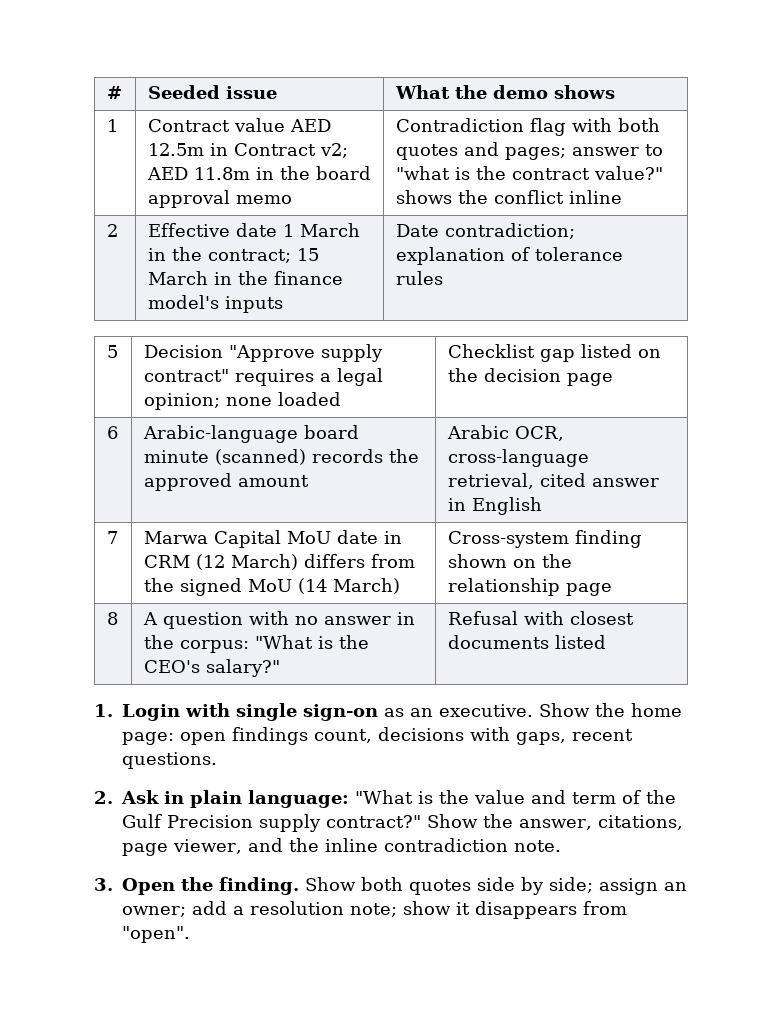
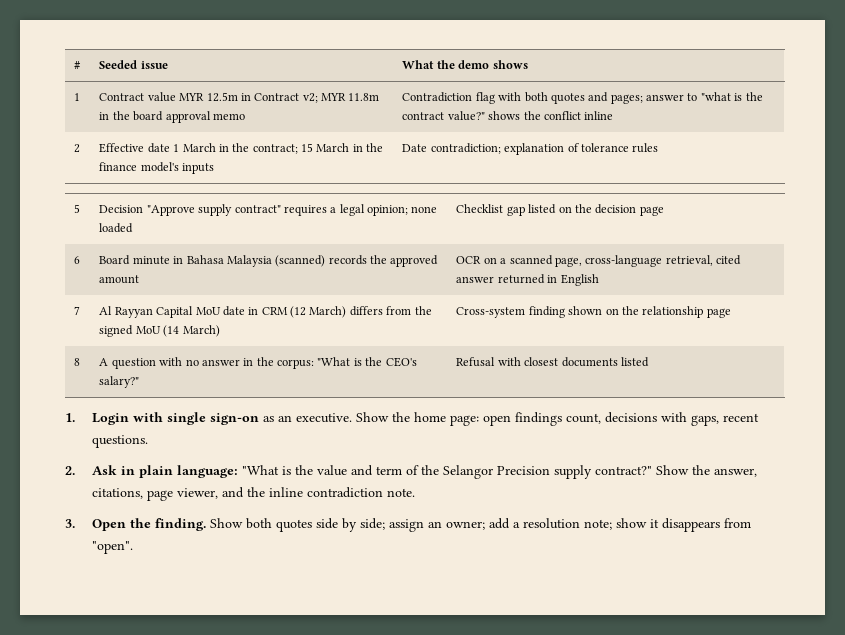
[289,119,331,132] AED -> [179,93,205,101] MYR
[146,167,188,180] AED -> [321,93,347,101] MYR
[142,425,359,443] [143,450,209,463] Arabic-language board minute -> [99,255,272,267] Board minute in Bahasa Malaysia
[446,425,564,441] Arabic OCR, -> [456,255,582,267] OCR on a scanned page,
(659, 482) none -> [497,274,545,284] returned
[143,531,208,544] Marwa -> [99,306,153,318] Al Rayyan
[122,814,162,828] Gulf -> [443,465,494,479] Selangor

